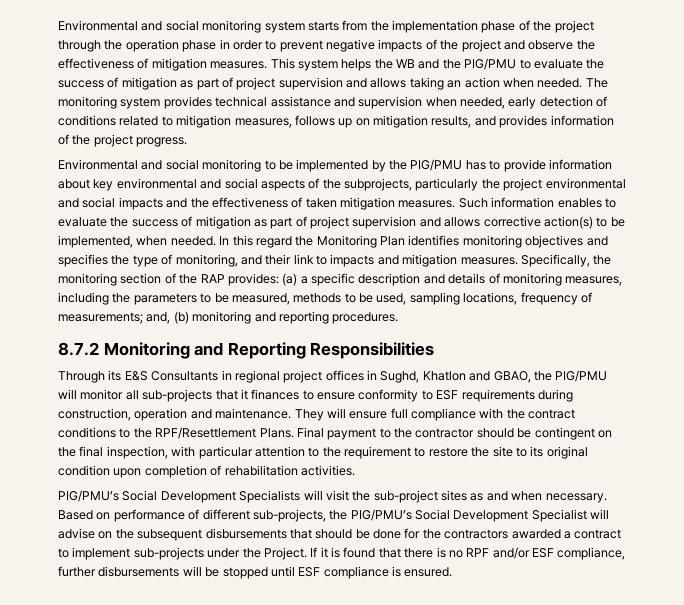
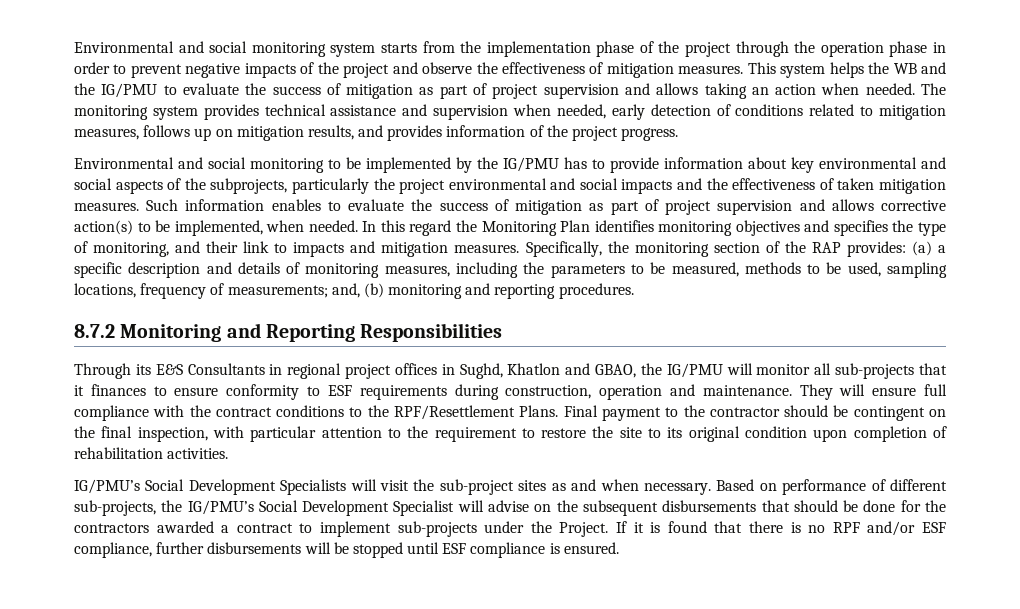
[464,58,517,70] PIG/PMU -> [101,83,158,98] IG/PMU
[410,159,463,171] PIG/PMU -> [503,157,559,172] IG/PMU
[555,370,608,382] PIG/PMU -> [666,363,723,378] IG/PMU
[58,490,119,502] PIG/PMU’s -> [74,479,140,494] IG/PMU’s
[350,509,412,521] PIG/PMU’s -> [187,500,254,515] IG/PMU’s

